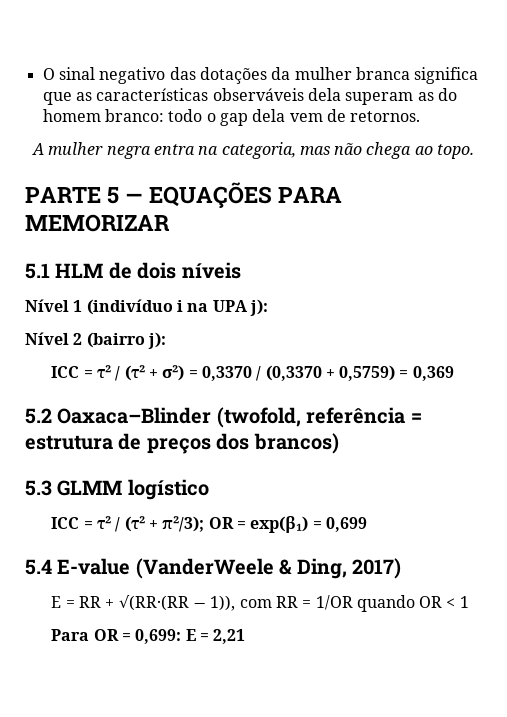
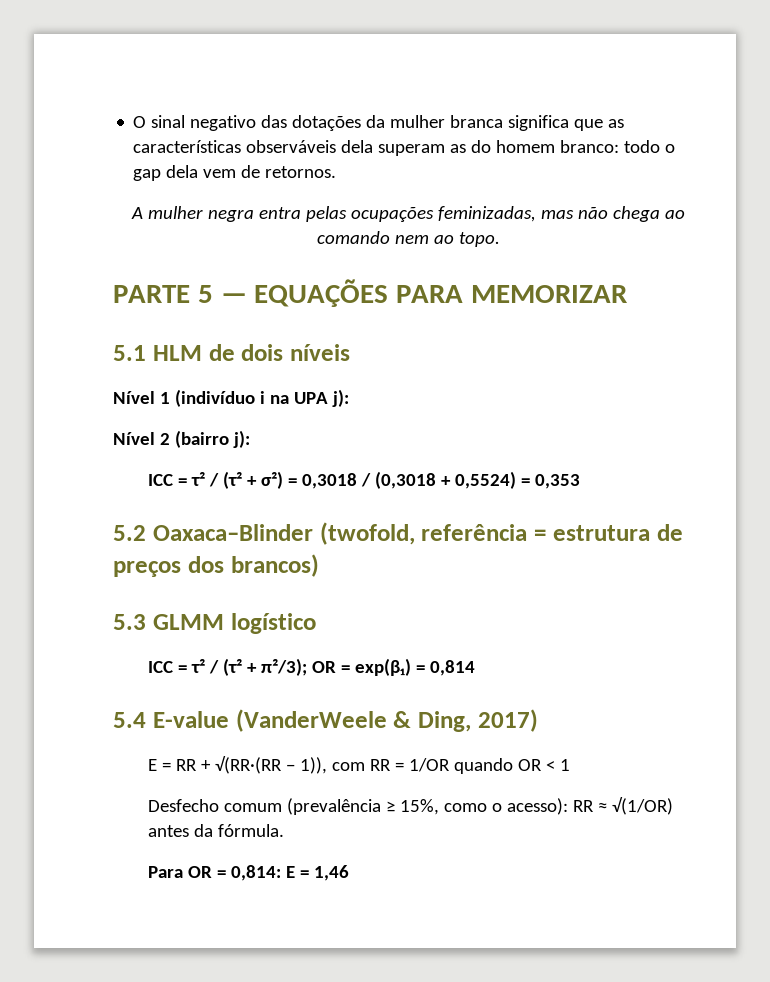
[198,142,296,159] na categoria, -> [306,206,536,222] pelas ocupações feminizadas,
(433, 150) none -> [317,231,454,244] comando nem ao
[201,365,454,381] 0,3370 / (0,3370 + 0,5759) = 0,369 -> [302,471,581,489] 0,3018 / (0,3018 + 0,5524) = 0,353
[325,517,367,532] 0,699 -> [430,660,476,676] 0,814
(469, 602) none -> [148,797,674,815] [148,824,285,837] // Desfecho comum (prevalência ≥ 15%, como o acesso): RR ≈ √(1/OR) antes da fórmula.
[135,629,246,644] 0,699: E = 2,21 -> [231,865,350,881] 0,814: E = 1,46

